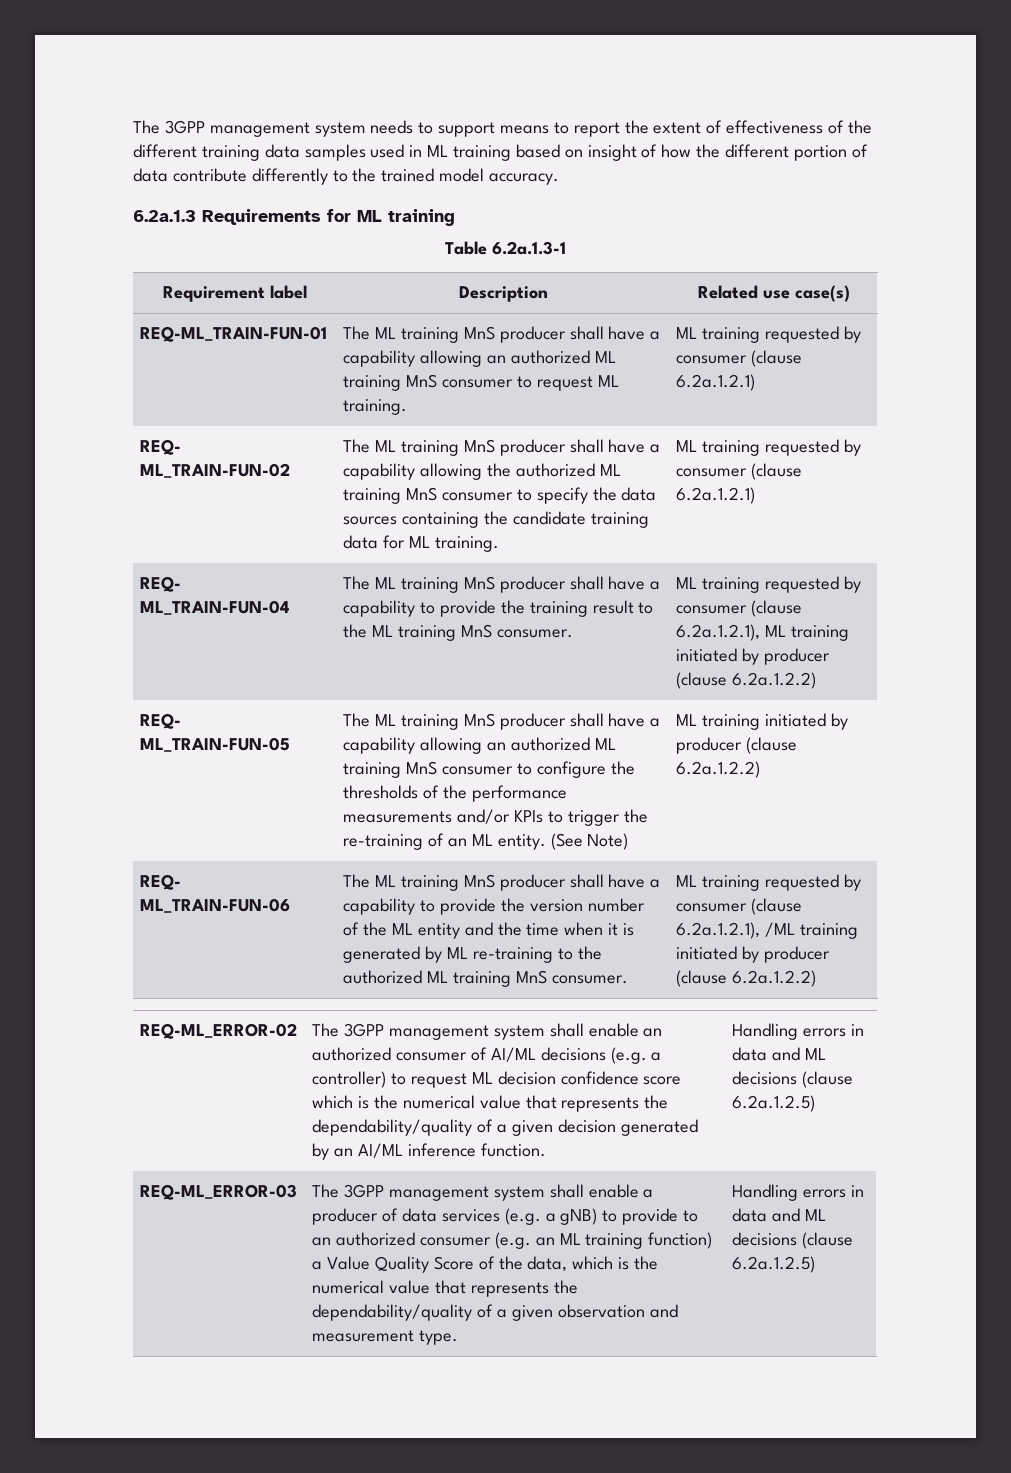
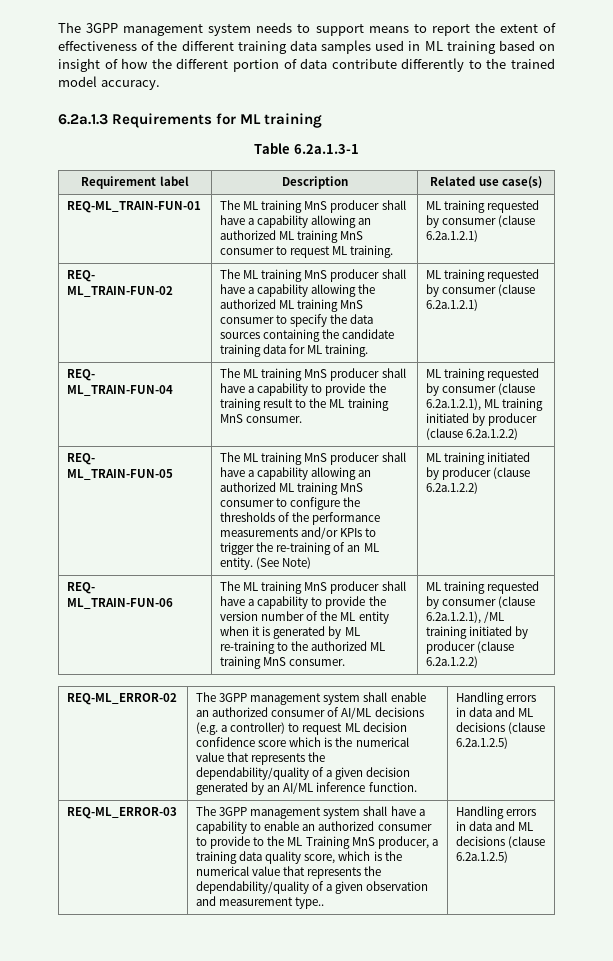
[464,922,560,936] and the time -> (389, 617) none
[588,1184,654,1198] [312,1208,698,1225] [312,1232,713,1249] [312,1256,568,1273] enable a producer of data services (e.g. a gNB) to provide to an authorized consumer (e.g. an ML training function) a Value Quality Score of the data, -> [390,806,425,816] [196,821,432,834] [196,836,438,849] [196,851,336,864] have a capability to enable an authorized consumer to provide to the ML Training MnS producer, a training data quality score,
[419,1330,459,1345] type. -> [295,897,325,909] type..

